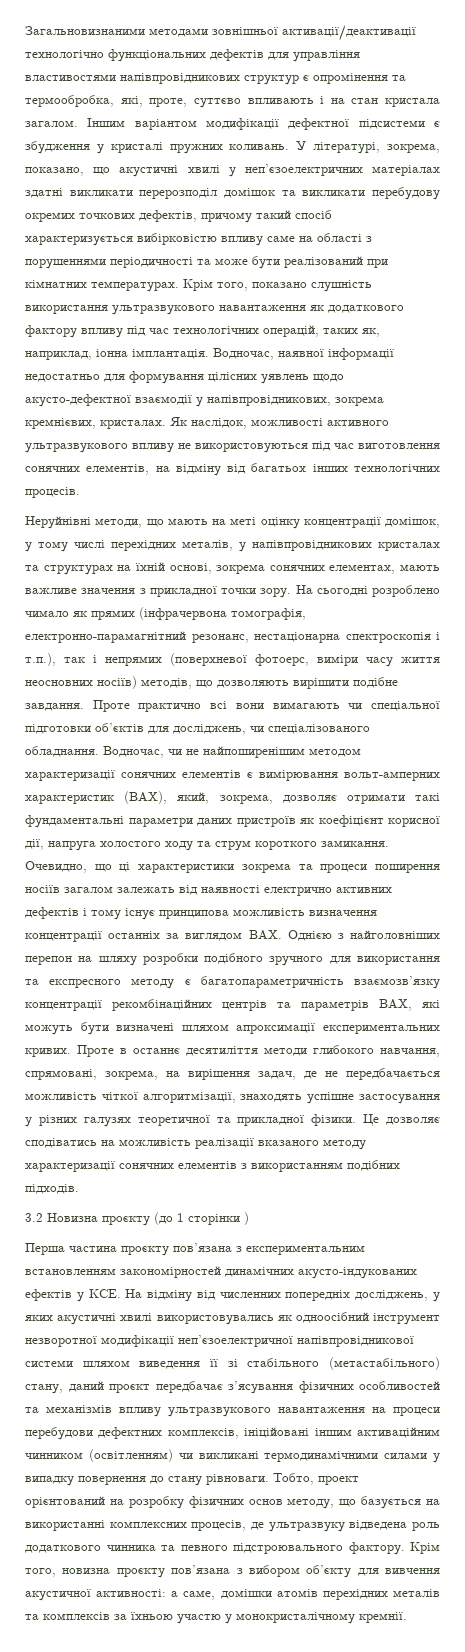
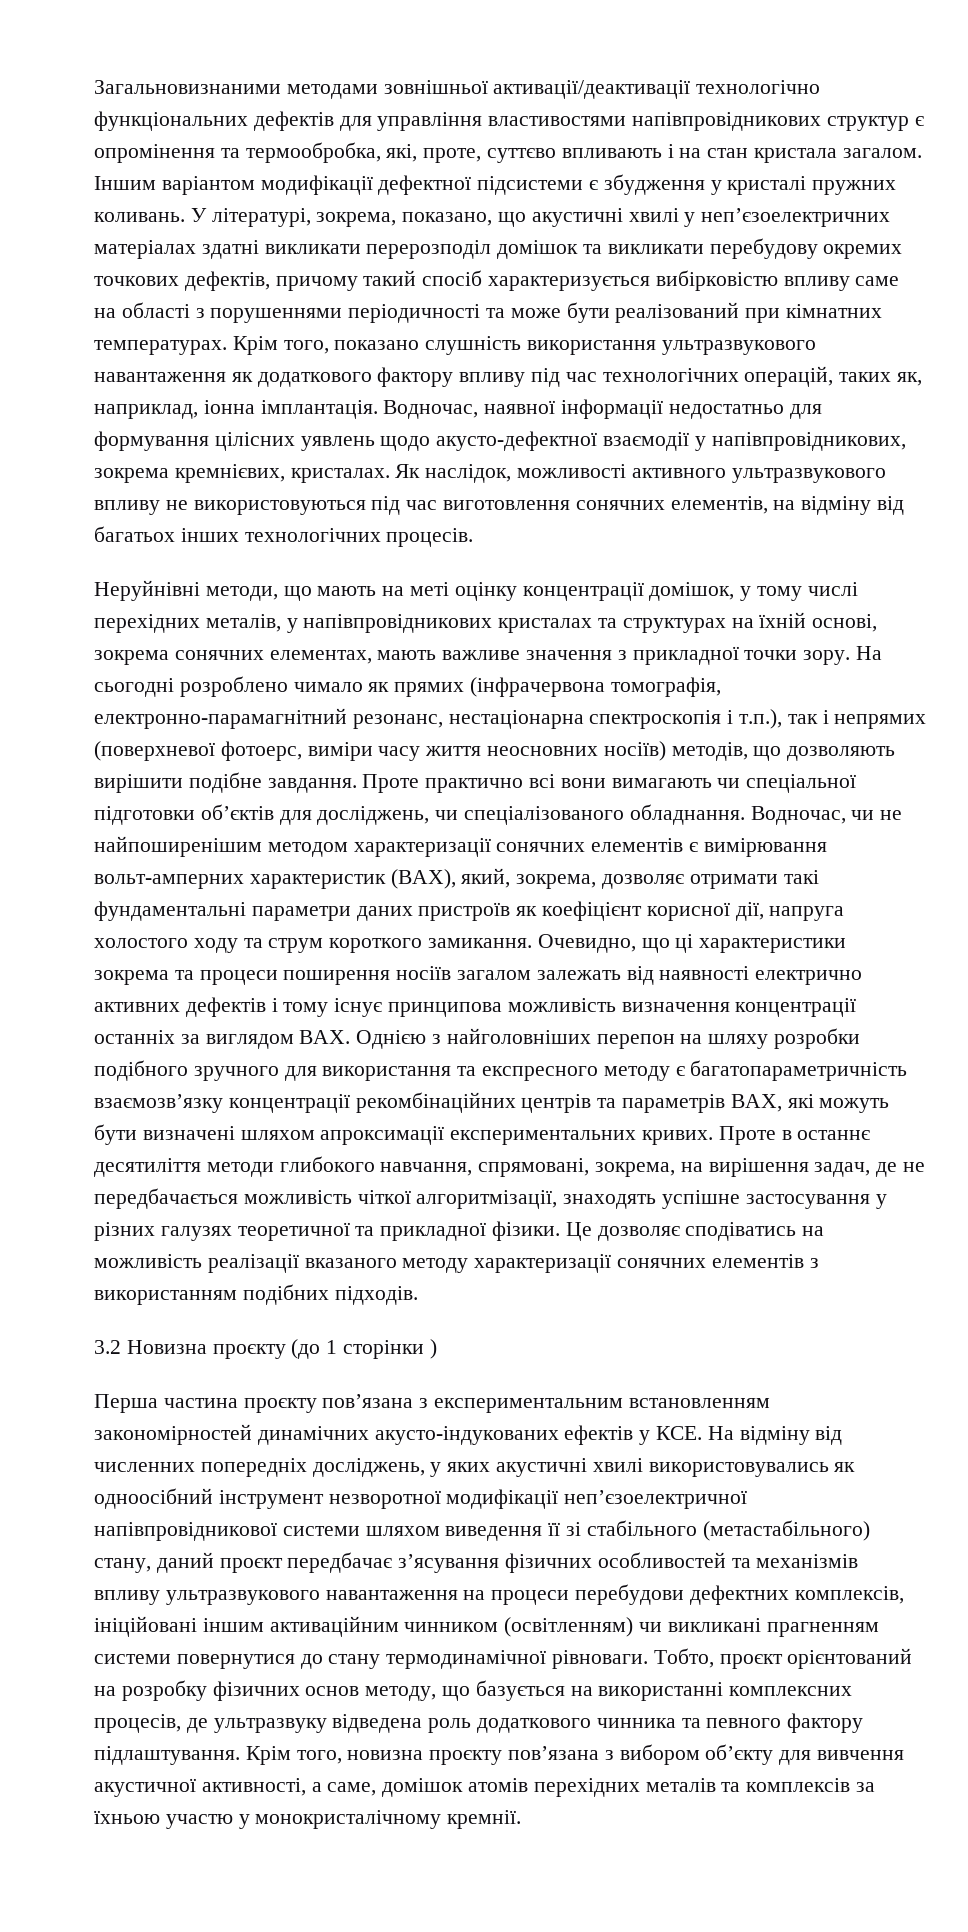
[264,1451,440,1463] [25,1476,146,1486] термодинамічними силами у випадку повернення -> [766,1622,879,1637] [94,1654,295,1669] прагненням системи повернутися
(202, 1481) none -> [386,1650,547,1669] термодинамічної
[318,1476,359,1485] проект -> [719,1654,783,1669] проєкт
[233,1542,405,1555] підстроювального фактору. -> [787,1713,864,1733] [94,1746,240,1765] фактору підлаштування.
[96,1589,167,1597] активності: -> [201,1778,306,1796] активності,
[220,1589,272,1599] домішки -> [382,1778,464,1797] домішок

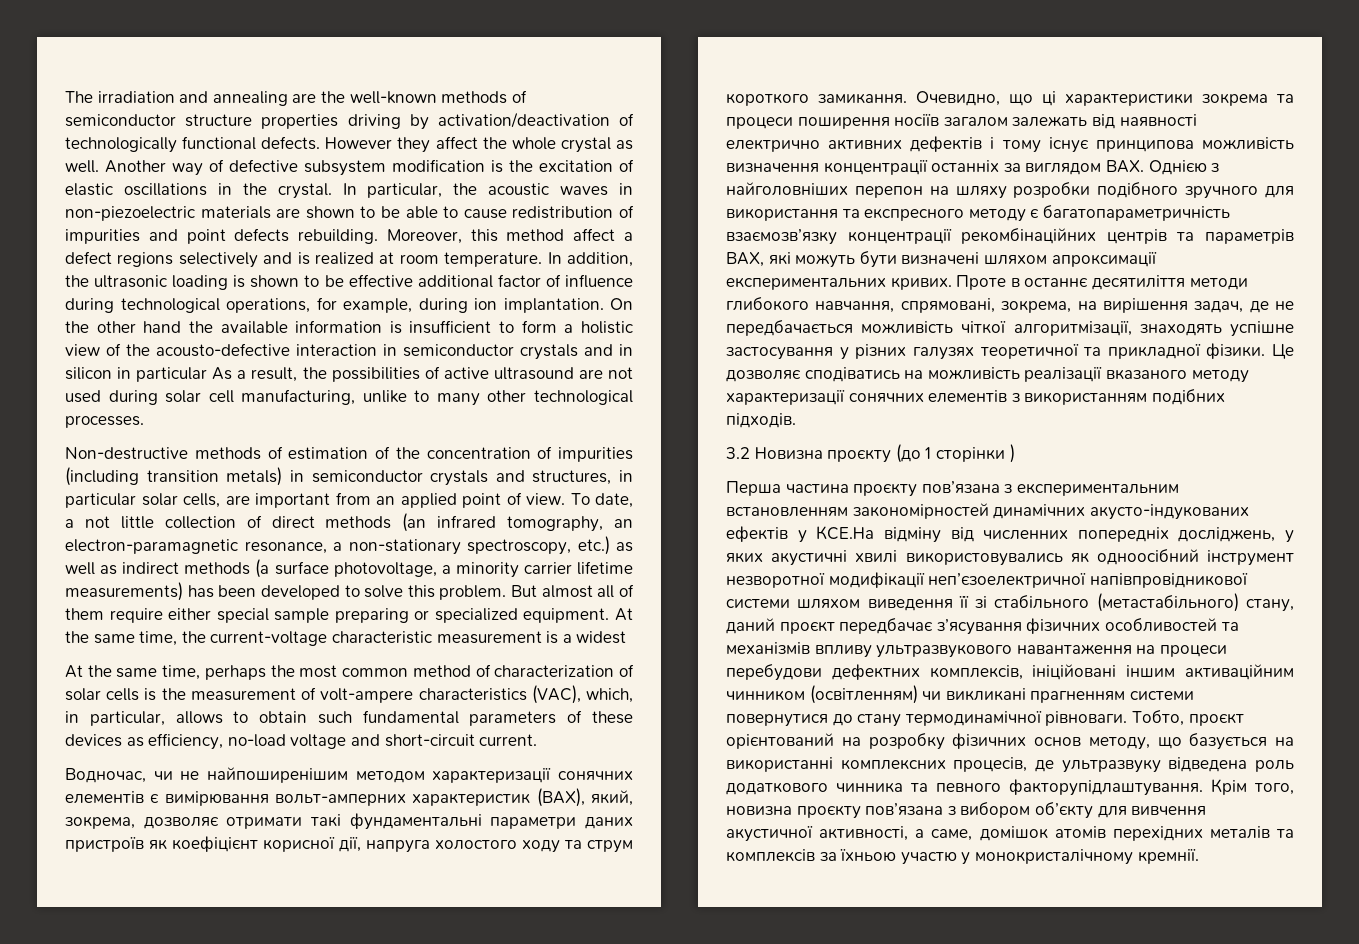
[94,80,821,99] [94,111,924,131] [94,142,922,163] [94,174,897,195] [94,208,891,227] [94,238,903,259] [94,270,900,291] [94,302,883,323] [94,336,816,355] [94,366,923,387] [94,399,822,419] [94,431,906,451] [94,464,886,483] [94,496,905,515] [94,526,474,547] [94,580,858,601] [94,612,878,633] [94,646,883,665] [94,676,721,697] [94,708,927,729] [94,741,896,761] [94,772,857,793] [94,804,745,825] Загальновизнаними методами зовнішньої активації/деактивації технологічно функціональних дефектів для управління властивостями напівпровідникових структур є опромінення та термообробка, які, проте, суттєво впливають і на стан кристала загалом. Іншим варіантом модифікації дефектної підсистеми є збудження у кристалі пружних коливань. У літературі, зокрема, показано, що акустичні хвилі у неп’єзоелектричних матеріалах здатні викликати перерозподіл домішок та викликати перебудову окремих точкових дефектів, причому такий спосіб характеризується вибірковістю впливу саме на області з порушеннями періодичності та може бути реалізований при кімнатних температурах. Крім того, показано слушність використання ультразвукового навантаження як додаткового фактору впливу під час технологічних операцій, таких як, наприклад, іонна імплантація. Водночас, наявної інформації недостатньо для формування цілісних уявлень щодо акусто-дефектної взаємодії у напівпровідникових, зокрема кремнієвих, кристалах. Як наслідок, можливості активного ультразвукового впливу не використовуються під час виготовлення сонячних елементів, на відміну від багатьох інших технологічних процесів. // Неруйнівні методи, що мають на меті оцінку концентрації домішок, у тому числі перехідних металів, у напівпровідникових кристалах та структурах на їхній основі, зокрема сонячних елементах, мають важливе значення з прикладної точки зору. На сьогодні розроблено чимало як прямих (інфрачервона томографія, електронно-парамагнітний резонанс, нестаціонарна спектроскопія і т.п.), так і непрямих (поверхневої фотоерс, виміри часу життя неосновних носіїв) методів, що дозволяють вирішити подібне завдання. Проте практично всі вони вимагають чи спеціальної підготовки об’єктів для досліджень, чи спеціалізованого обладнання. -> [65,90,527,106] [65,112,635,130] [65,136,633,153] [65,159,634,176] [65,183,633,199] [65,205,635,221] [65,228,633,244] [65,251,633,268] [65,274,633,290] [65,297,633,313] [65,320,633,334] [65,343,633,360] [65,366,633,382] [65,389,633,406] [65,415,144,428] [65,446,633,462] [65,467,633,486] [65,492,633,508] [65,513,633,532] [65,536,633,555] [65,559,634,578] [65,582,634,601] [65,608,633,623] [65,631,627,646] [65,664,635,680] [65,685,633,704] [65,710,633,726] [65,733,538,750] The irradiation and annealing are the well-known methods of semiconductor structure properties driving by activation/deactivation of technologically functional defects. However they affect the whole crystal as well. Another way of defective subsystem modification is the excitation of elastic oscillations in the crystal. In particular, the acoustic waves in non-piezoelectric materials are shown to be able to cause redistribution of impurities and point defects rebuilding. Moreover, this method affect a defect regions selectively and is realized at room temperature. In addition, the ultrasonic loading is shown to be effective additional factor of influence during technological operations, for example, during ion implantation. On the other hand the available information is insufficient to form a holistic view of the acousto-defective interaction in semiconductor crystals and in silicon in particular As a result, the possibilities of active ultrasound are not used during solar cell manufacturing, unlike to many other technological processes. // Non-destructive methods of estimation of the concentration of impurities (including transition metals) in semiconductor crystals and structures, in particular solar cells, are important from an applied point of view. To date, a not little collection of direct methods (an infrared tomography, an electron-paramagnetic resonance, a non-stationary spectroscopy, etc.) as well as indirect methods (a surface photovoltage, a minority carrier lifetime measurements) has been developed to solve this problem. But almost all of them require either special sample preparing or specialized equipment. At the same time, the current-voltage characteristic measurement is a widest // At the same time, perhaps the most common method of characterization of solar cells is the measurement of volt-ampere characteristics (VAC), which, in particular, allows to obtain such fundamental parameters of these devices as efficiency, no-load voltage and short-circuit current. //
[656,1426,734,1440] КСЕ. На -> [816,526,875,540] КСЕ.На
[787,1713,864,1733] [94,1746,240,1765] фактору підлаштування. -> [1009,779,1203,796] факторупідлаштування.

